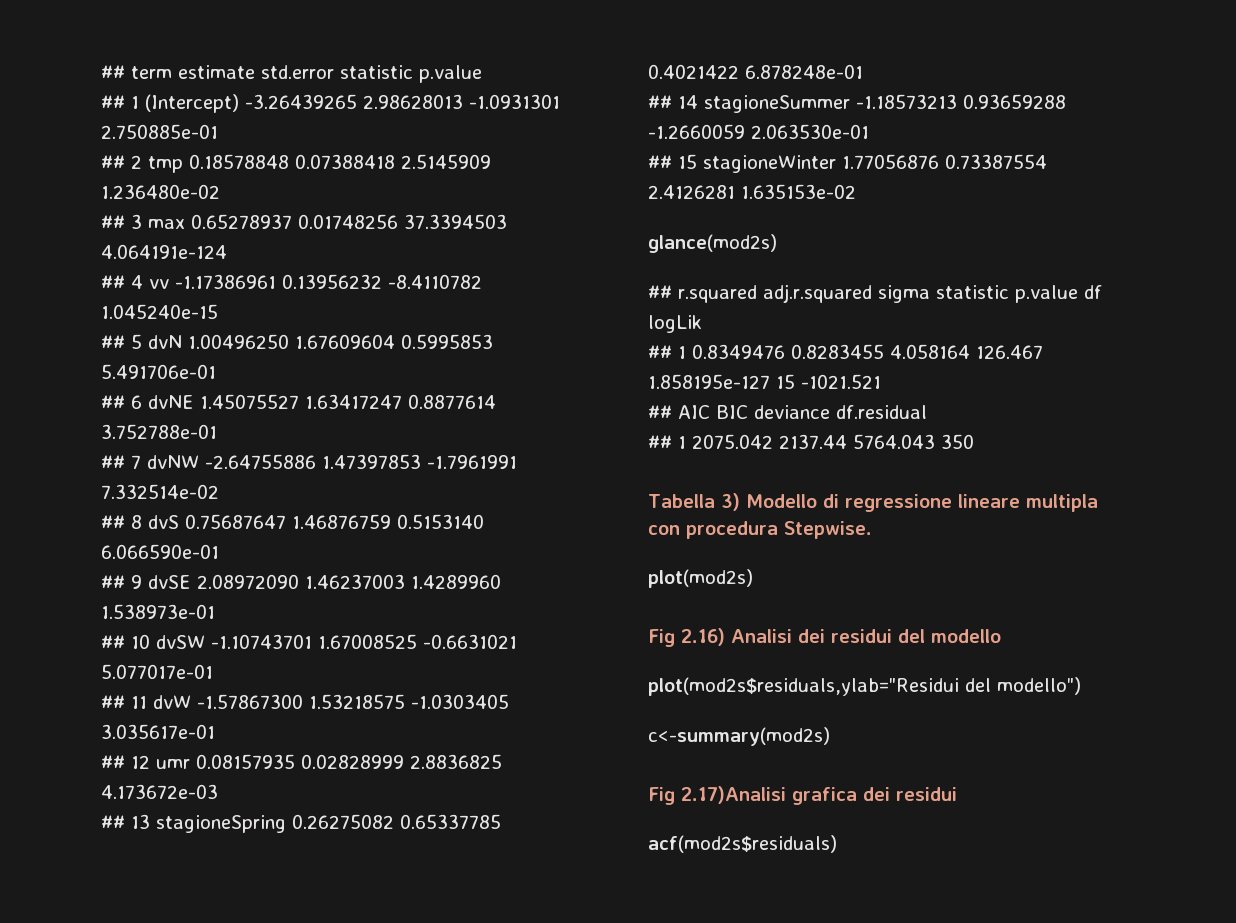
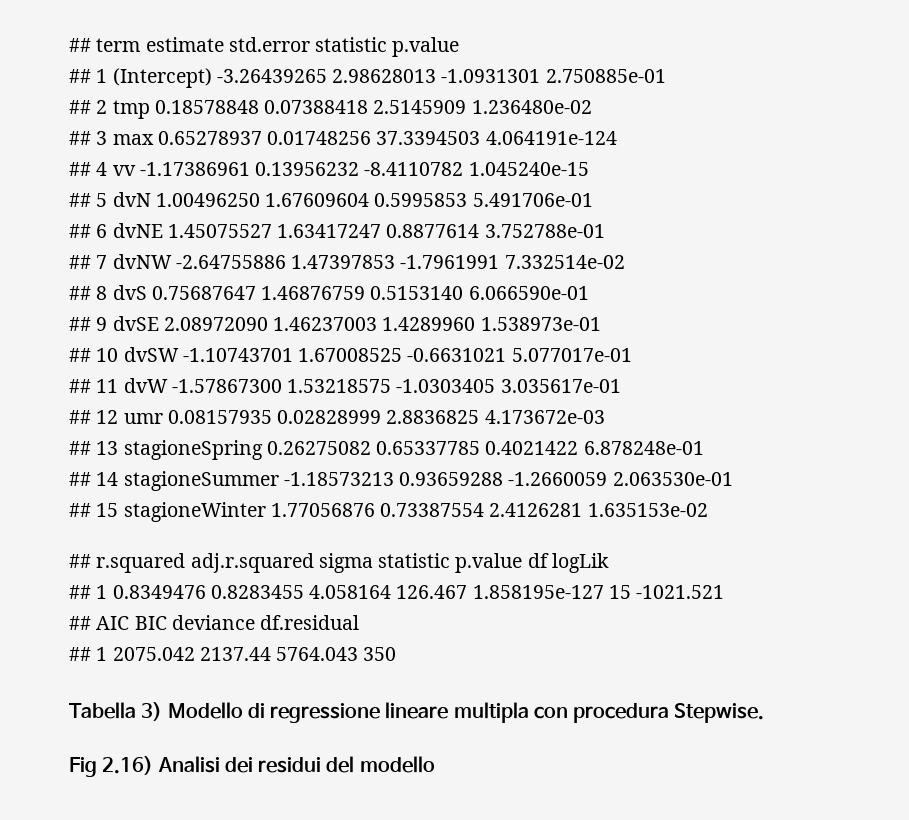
[648,234,777,253] // glance(mod2s) -> (708, 510) none
[648,569,753,588] // plot(mod2s) -> (765, 713) none
[648,677,1081,696] [648,727,830,746] [648,786,957,805] [648,835,837,853] // plot(mod2s$residuals,ylab="Residui del modello") // c<-summary(mod2s) // Fig 2.17)Analisi grafica dei residui // acf(mod2s$residuals) -> (435, 764) none

